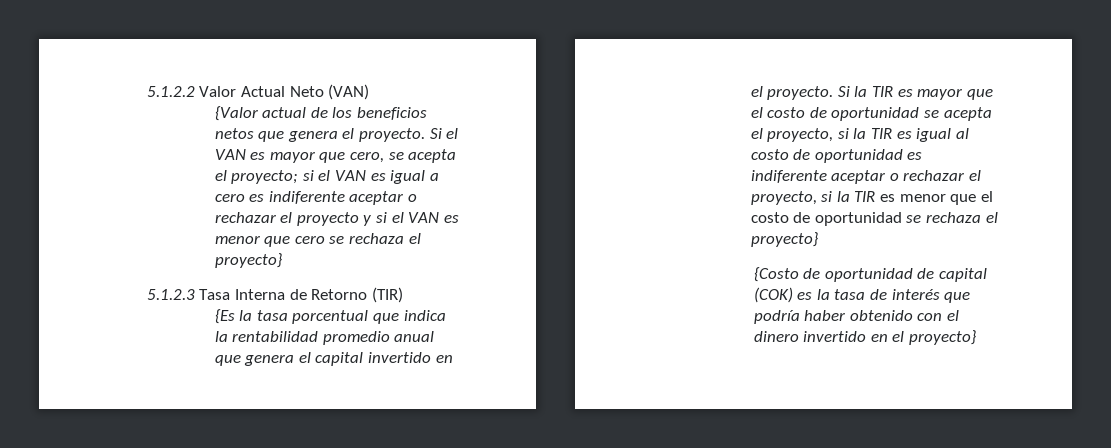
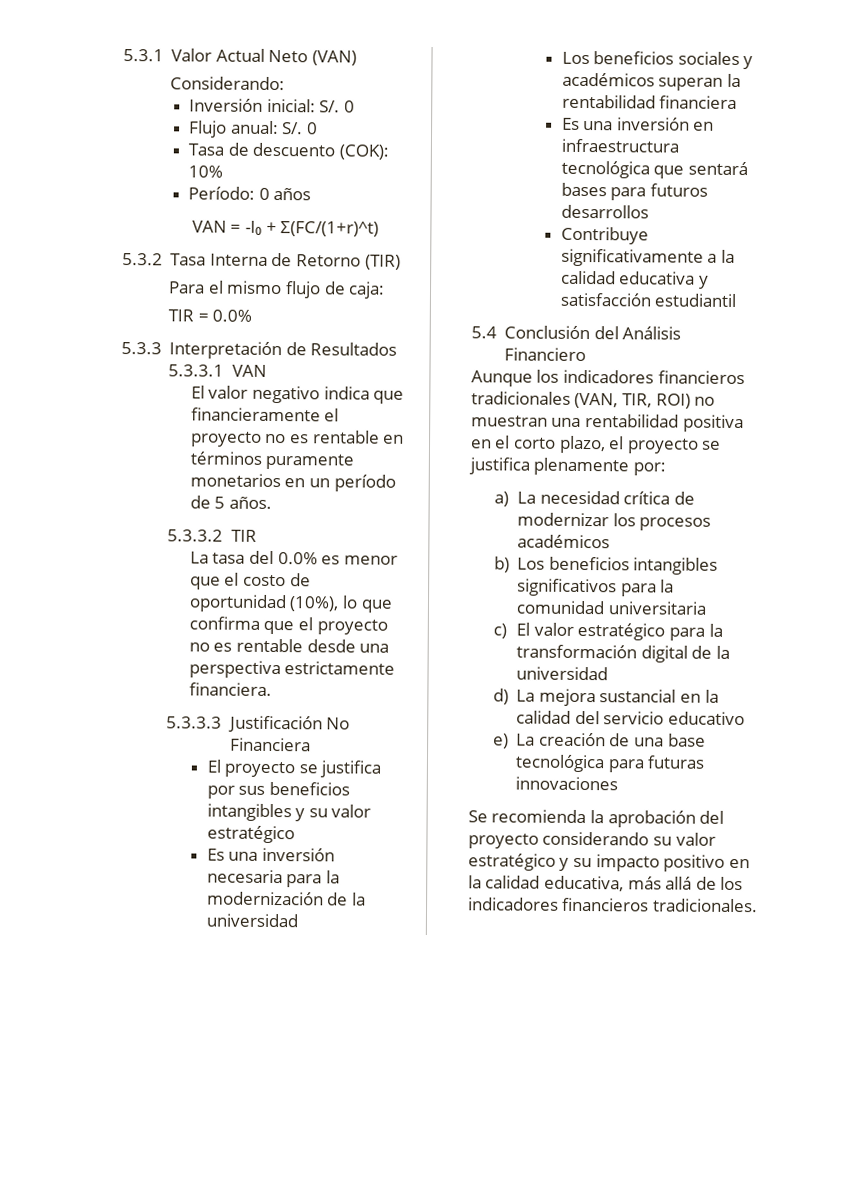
[146,86,195,97] 5.1.2.2 -> [122,49,164,62] 5.3.1
[214,106,427,121] [214,128,459,142] [214,149,457,163] [214,170,439,184] [214,191,417,205] [214,212,459,226] [214,233,421,247] [214,253,282,268] [146,289,195,300] {Valor actual de los beneficios netos que genera el proyecto. Si el VAN es mayor que cero, se acepta el proyecto; si el VAN es igual a cero es indiferente aceptar o rechazar el proyecto y si el VAN es menor que cero se rechaza el proyecto} // 5.1.2.3 -> [170,76,286,91] [189,98,355,113] [188,120,318,138] [188,142,389,160] [188,165,224,178] [188,186,312,201] [191,220,380,237] [121,253,163,266] Considerando: // Inversión inicial: S/. 0 // Flujo anual: S/. 0 // Tasa de descuento (COK): 10% // Período: 0 años // VAN = -I₀ + Σ(FC/(1+r)^t) // 5.3.2
[214,309,446,324] [214,331,435,345] [214,352,453,366] [750,86,993,100] [750,107,992,121] [750,128,969,142] [750,149,923,163] [750,170,981,184] [750,191,876,205] {Es la tasa porcentual que indica la rentabilidad promedio anual que genera el capital invertido en el proyecto. Si la TIR es mayor que el costo de oportunidad se acepta el proyecto, si la TIR es igual al costo de oportunidad es indiferente aceptar o rechazar el proyecto, si la TIR -> [168,280,386,299] [168,309,253,322] [120,341,398,360] [168,364,267,377] [190,385,405,404] [190,407,340,422] [189,430,405,447] [189,451,355,470] [189,473,396,492] [189,495,273,509] [167,529,257,542] [189,550,318,565] Para el mismo flujo de caja: // TIR = 0.0% // 5.3.3 Interpretación de Resultados // 5.3.3.1 VAN // El valor negativo indica que financieramente el proyecto no es rentable en términos puramente monetarios en un período de 5 años. // 5.3.3.2 TIR // La tasa del 0.0%
[906,212,998,223] [750,232,818,247] [753,267,988,282] [753,287,971,303] [753,310,960,324] [753,330,977,345] se rechaza el proyecto} // {Costo de oportunidad de capital (COK) es la tasa de interés que podría haber obtenido con el dinero invertido en el proyecto} -> [289,595,393,613] [188,616,388,635] [188,638,390,653] [188,660,396,679] [188,682,272,696] [166,715,351,733] [229,737,311,752] [206,759,382,778] [206,781,350,799] [206,803,372,822] [206,825,295,844] [206,847,335,862] [206,869,340,888] [206,891,366,906] [205,913,298,928] [561,51,754,70] [561,72,741,91] [561,94,738,109] [561,117,715,131] [560,138,679,153] [560,160,748,179] [560,182,708,201] [560,204,649,219] [560,226,649,245] [560,248,735,267] [560,270,709,289] [559,292,737,307] [470,325,682,340] [504,347,587,362] [470,369,745,387] [470,391,716,409] [470,414,744,433] [469,435,722,454] [468,457,666,476] [493,490,696,507] [517,512,712,531] [517,534,611,549] [493,556,719,575] [517,578,675,597] [516,600,707,615] [492,622,723,641] [516,644,731,663] [516,666,609,681] [492,688,719,707] [516,710,746,726] [492,732,706,749] [515,754,706,773] [515,776,619,791] [467,809,725,828] [467,831,716,849] [467,853,750,872] [467,875,744,892] [467,897,758,913] (10%), lo que confirma que el proyecto no es rentable desde una perspectiva estrictamente financiera. // 5.3.3.3 Justificación No Financiera // El proyecto se justifica por sus beneficios intangibles y su valor estratégico // Es una inversión necesaria para la modernización de la universidad // Los beneficios sociales y académicos superan la rentabilidad financiera // Es una inversión en infraestructura tecnológica que sentará bases para futuros desarrollos // Contribuye significativamente a la calidad educativa y satisfacción estudiantil // 5.4 Conclusión del Análisis Financiero // Aunque los indicadores financieros tradicionales (VAN, TIR, ROI) no muestran una rentabilidad positiva en el corto plazo, el proyecto se justifica plenamente por: // a) La necesidad crítica de modernizar los procesos académicos // b) Los beneficios intangibles significativos para la comunidad universitaria // c) El valor estratégico para la transformación digital de la universidad // d) La mejora sustancial en la calidad del servicio educativo // e) La creación de una base tecnológica para futuras innovaciones // Se recomienda la aprobación del proyecto considerando su valor estratégico y su impacto positivo en la calidad educativa, más allá de los indicadores financieros tradicionales.

